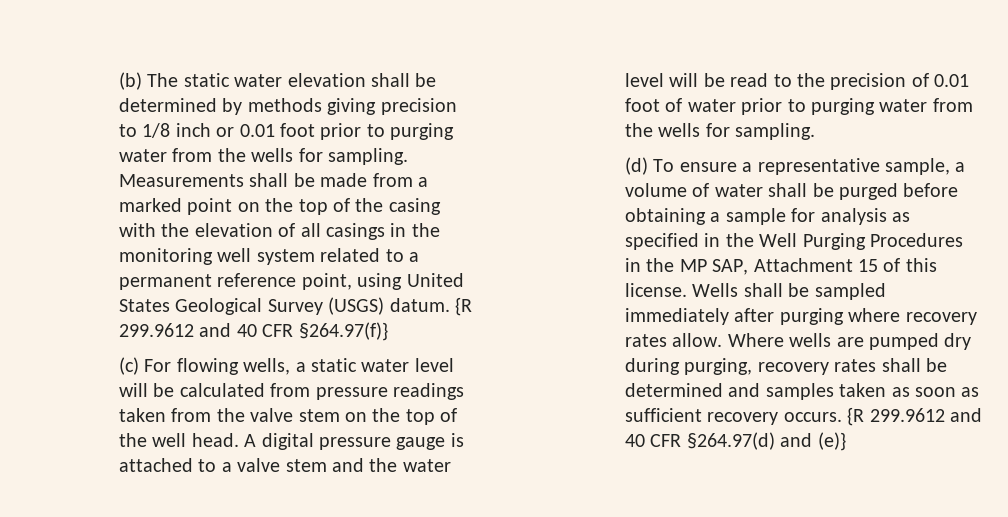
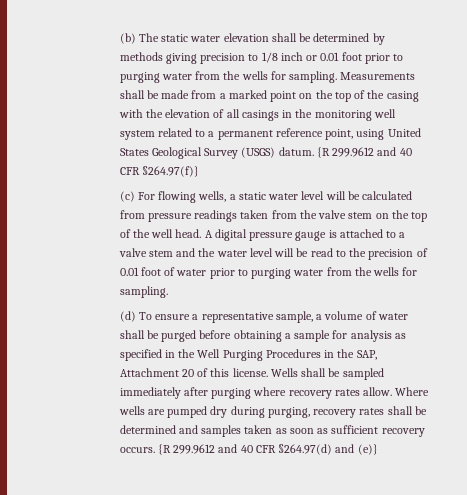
[679,259,707,272] MP -> (355, 353) none
[857,259,878,272] 15 -> [181,369,194,377] 20

